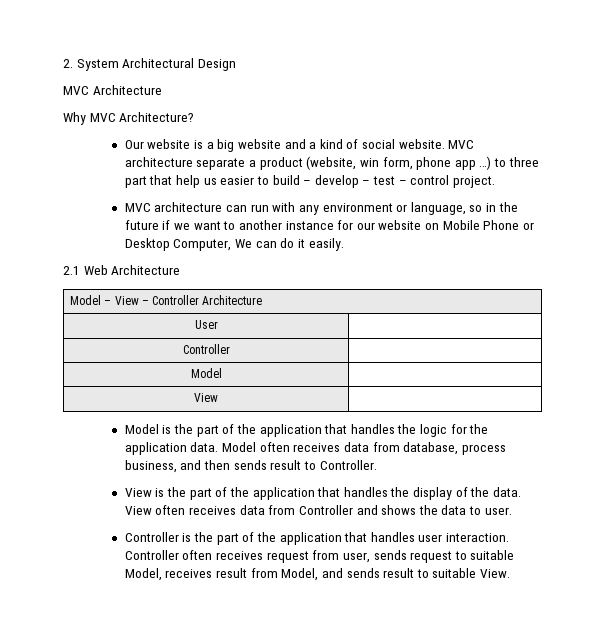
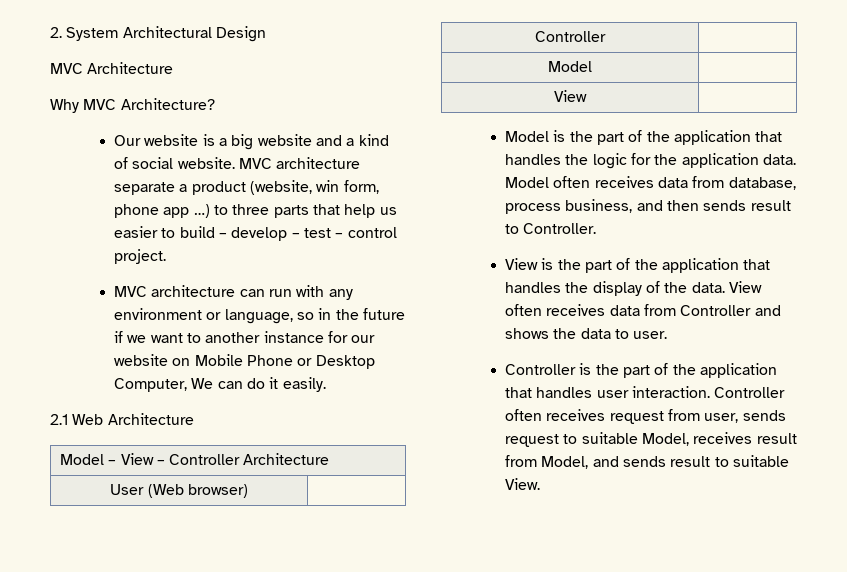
[124,176,147,188] part -> [273,205,309,218] parts
(218, 324) none -> [147,484,248,498] (Web browser)

